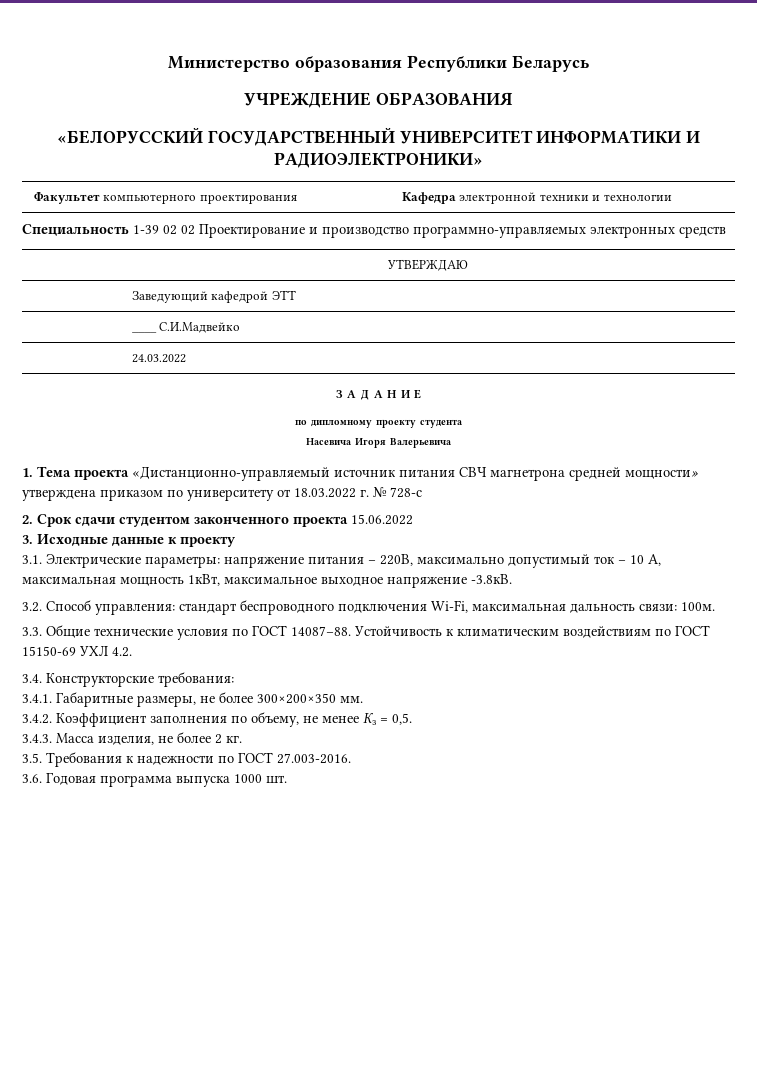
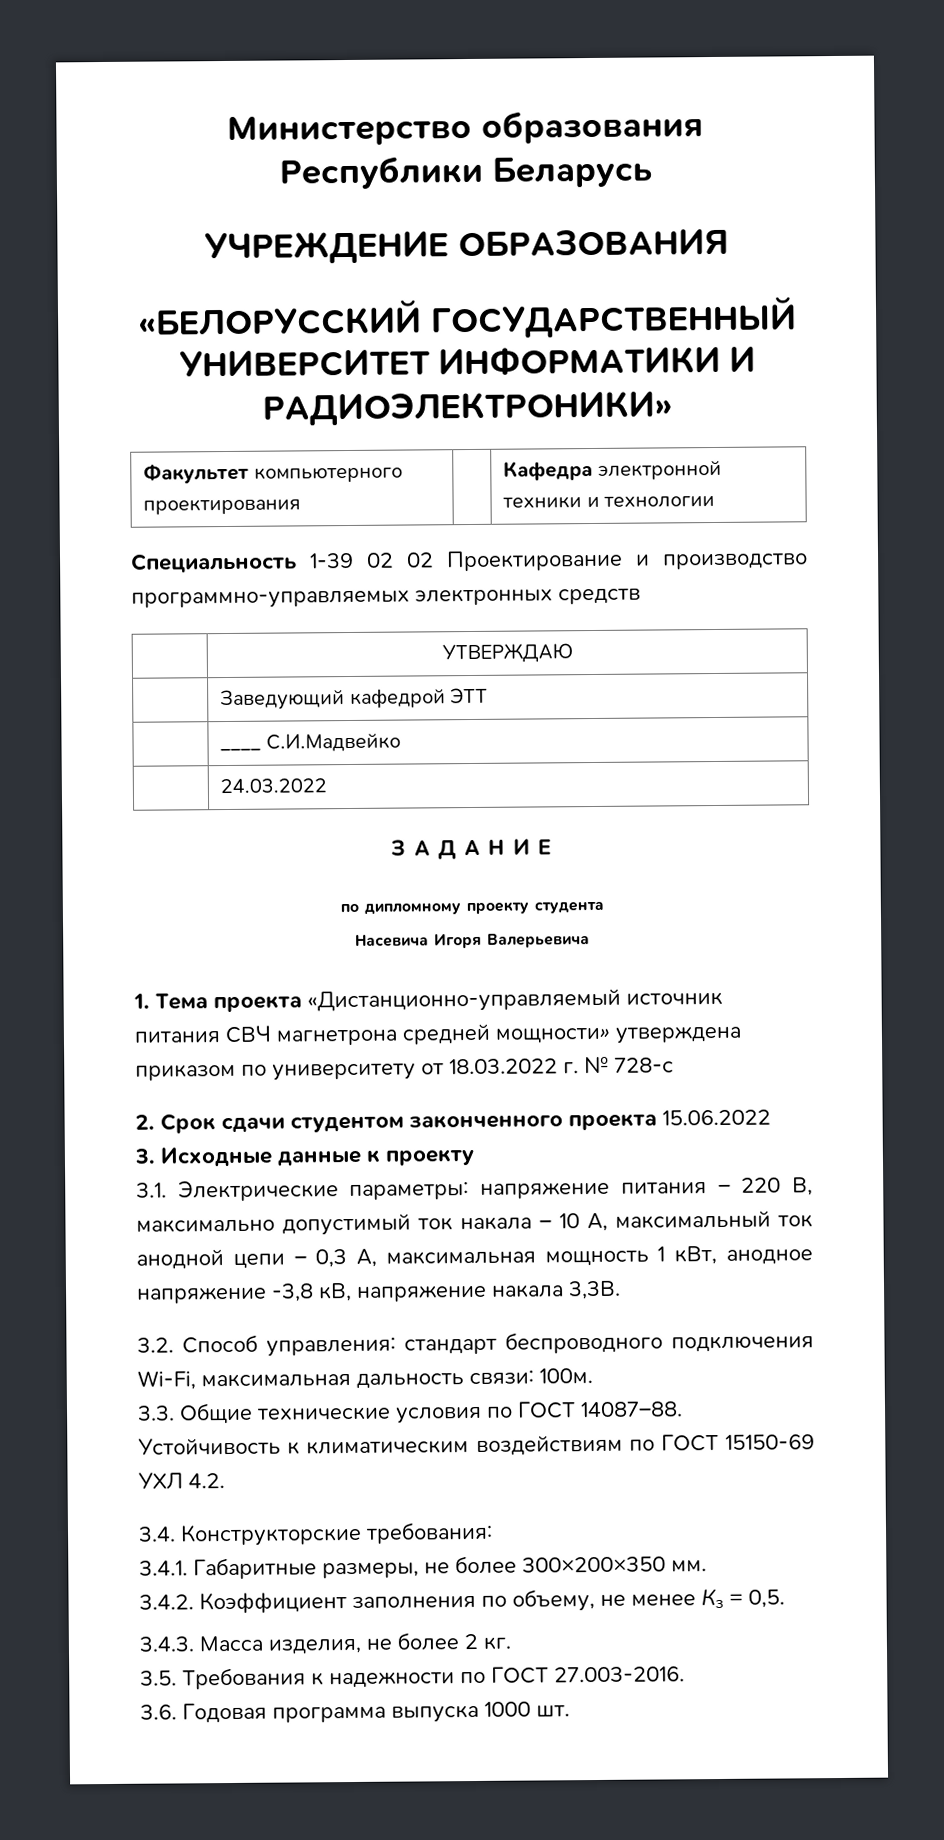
[380,554,413,566] 220В, -> [741,1177,813,1196] 220 В,
(615, 560) none -> [460,1216,532,1231] накала
[22,574,512,588] максимальная мощность 1кВт, максимальное выходное напряжение -3.8кВ. -> [615,1210,813,1229] [136,1245,814,1270] [137,1280,621,1304] максимальный ток анодной цепи – 0,3 А, максимальная мощность 1 кВт, анодное напряжение -3,8 кВ, напряжение накала 3,3В.

